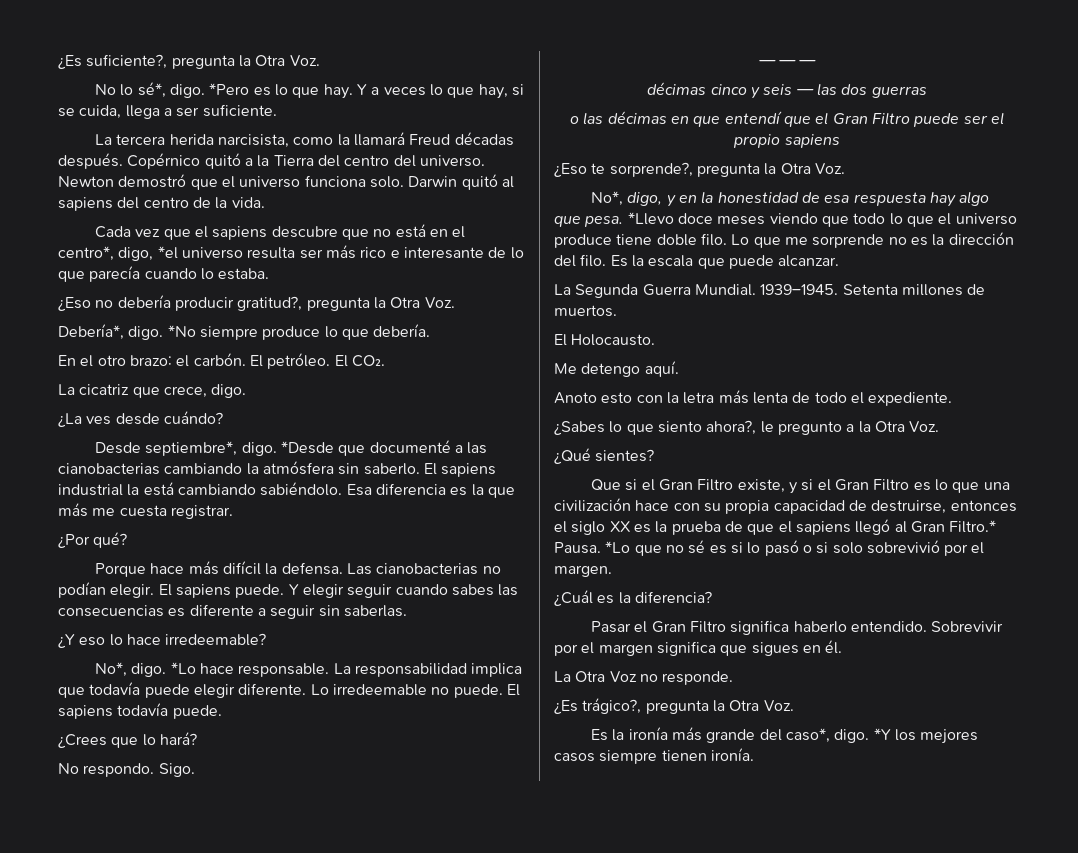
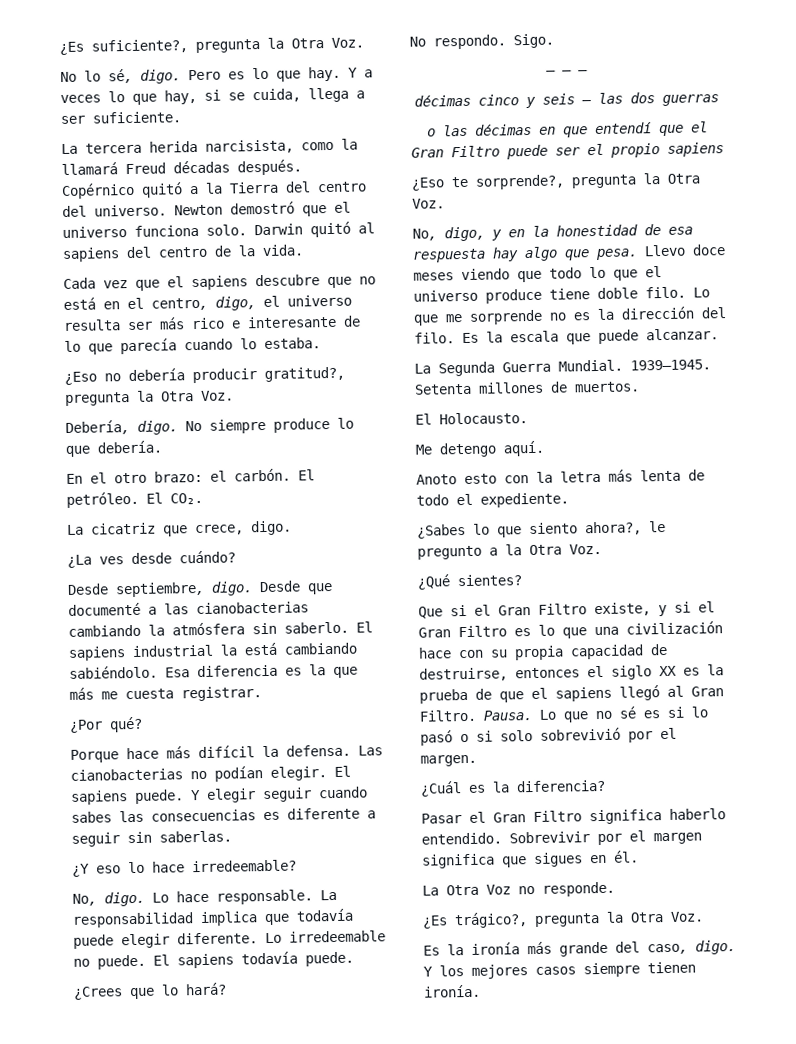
[137,82,250,98] sé*, digo. *Pero -> [108,68,221,84] sé, digo. Pero
[58,246,178,261] centro*, digo, *el -> [151,295,280,311] centro, digo, el
[58,324,196,340] Debería*, digo. *No -> [65,420,202,435] Debería, digo. No
[145,441,335,456] septiembre*, digo. *Desde -> [115,580,301,598] septiembre, digo. Desde
[95,662,196,677] No*, digo. *Lo -> [72,891,169,907] No, digo. Lo
[591,191,624,206] No*, -> [412,228,437,241] No,
[627,212,674,225] *Llevo -> [644,244,686,257] Llevo
[949,520,997,533] [554,541,631,554] Filtro.* Pausa. *Lo -> [419,709,556,722] Filtro. Pausa. Lo
[786,728,891,743] caso*, digo. *Y -> [647,939,736,955] [423,966,433,977] caso, digo. Y

